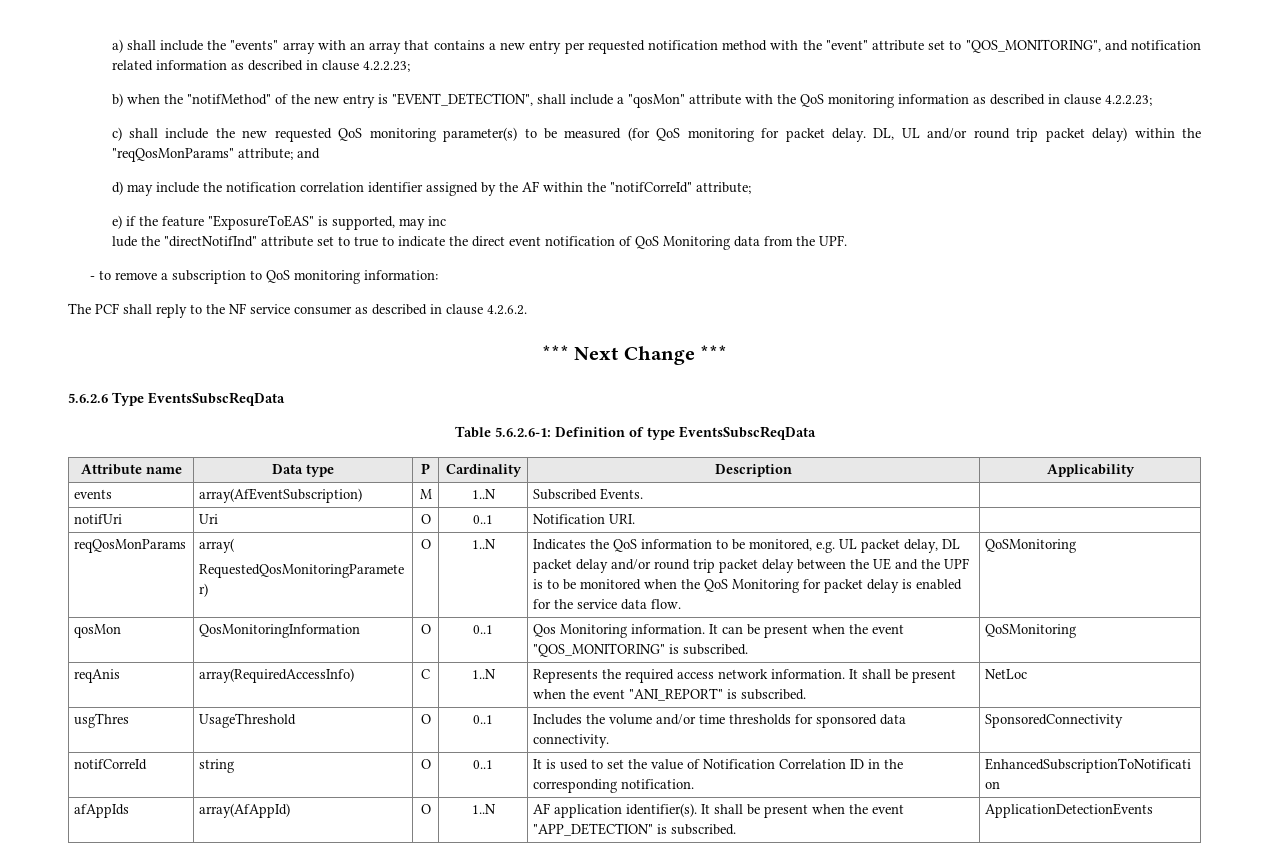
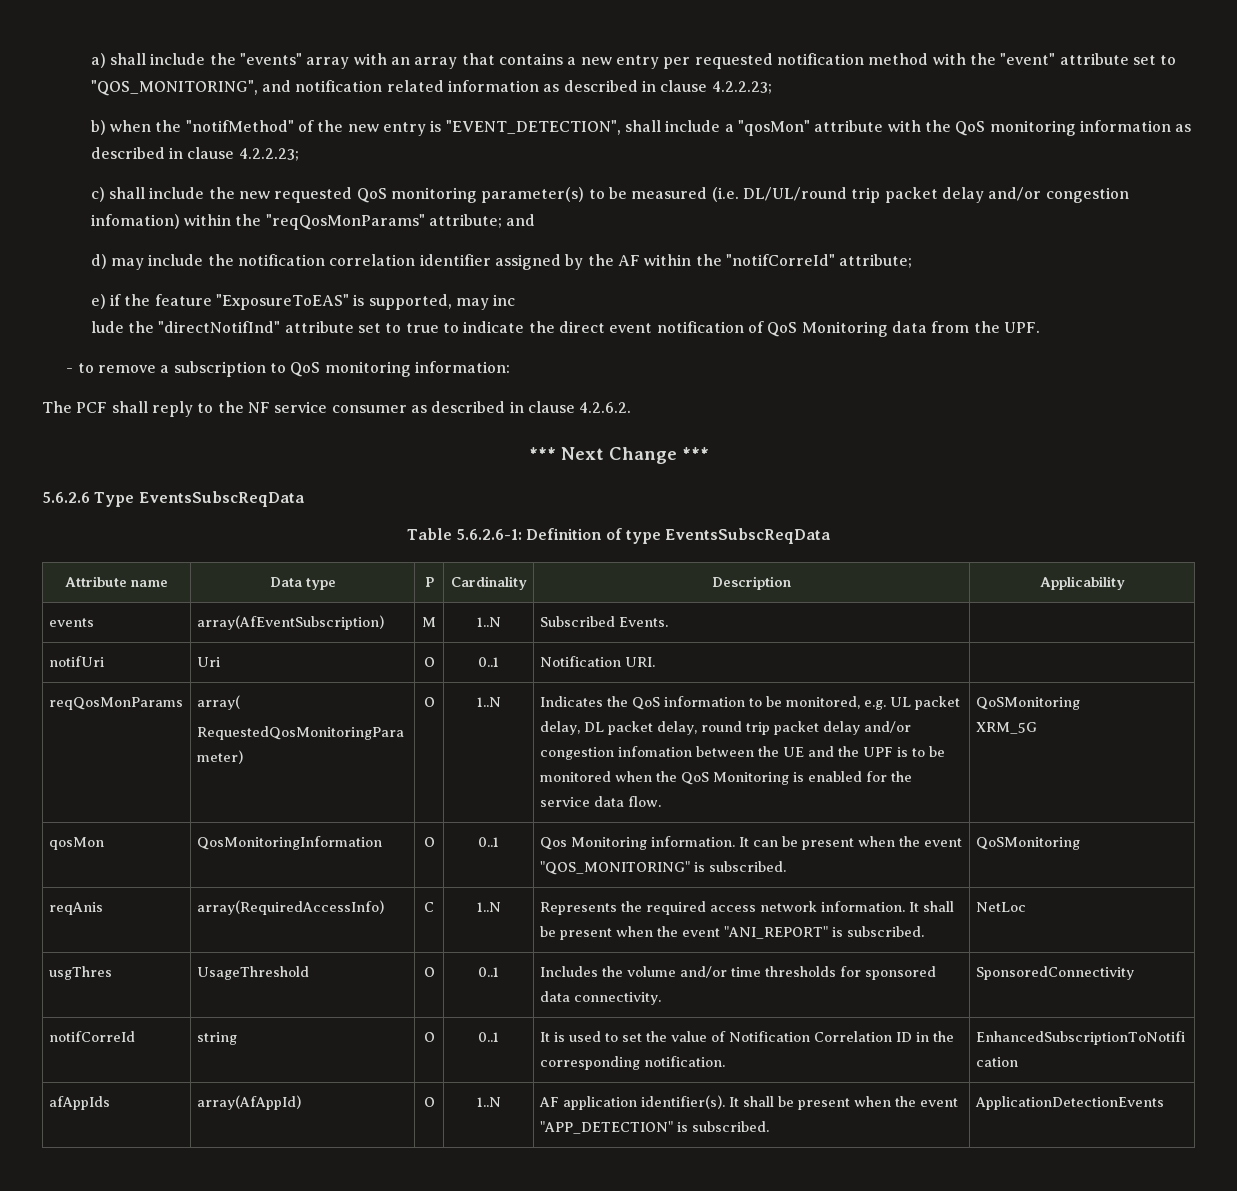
[627,127,1128,142] (for QoS monitoring for packet delay. DL, UL and/or round trip packet delay) -> [711,187,1129,203] [90,214,180,229] (i.e. DL/UL/round trip packet delay and/or congestion infomation)
[576,559,652,573] delay and/or -> [656,721,697,735] delay,
(795, 566) none -> [863,721,911,733] [539,746,692,760] and/or congestion infomation
[803,579,900,593] for packet delay -> (789, 778) none
(1077, 546) none -> [975,722,1037,734] // XRM_5G

